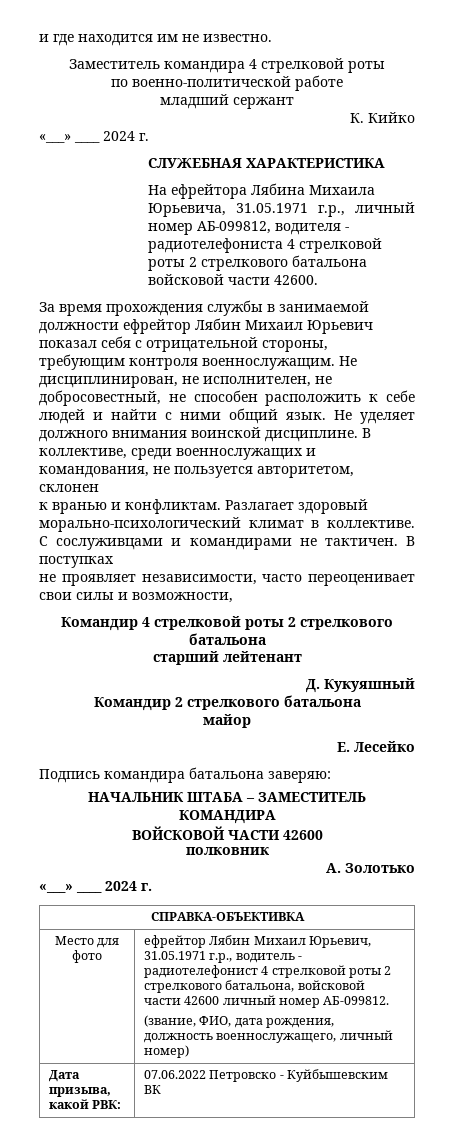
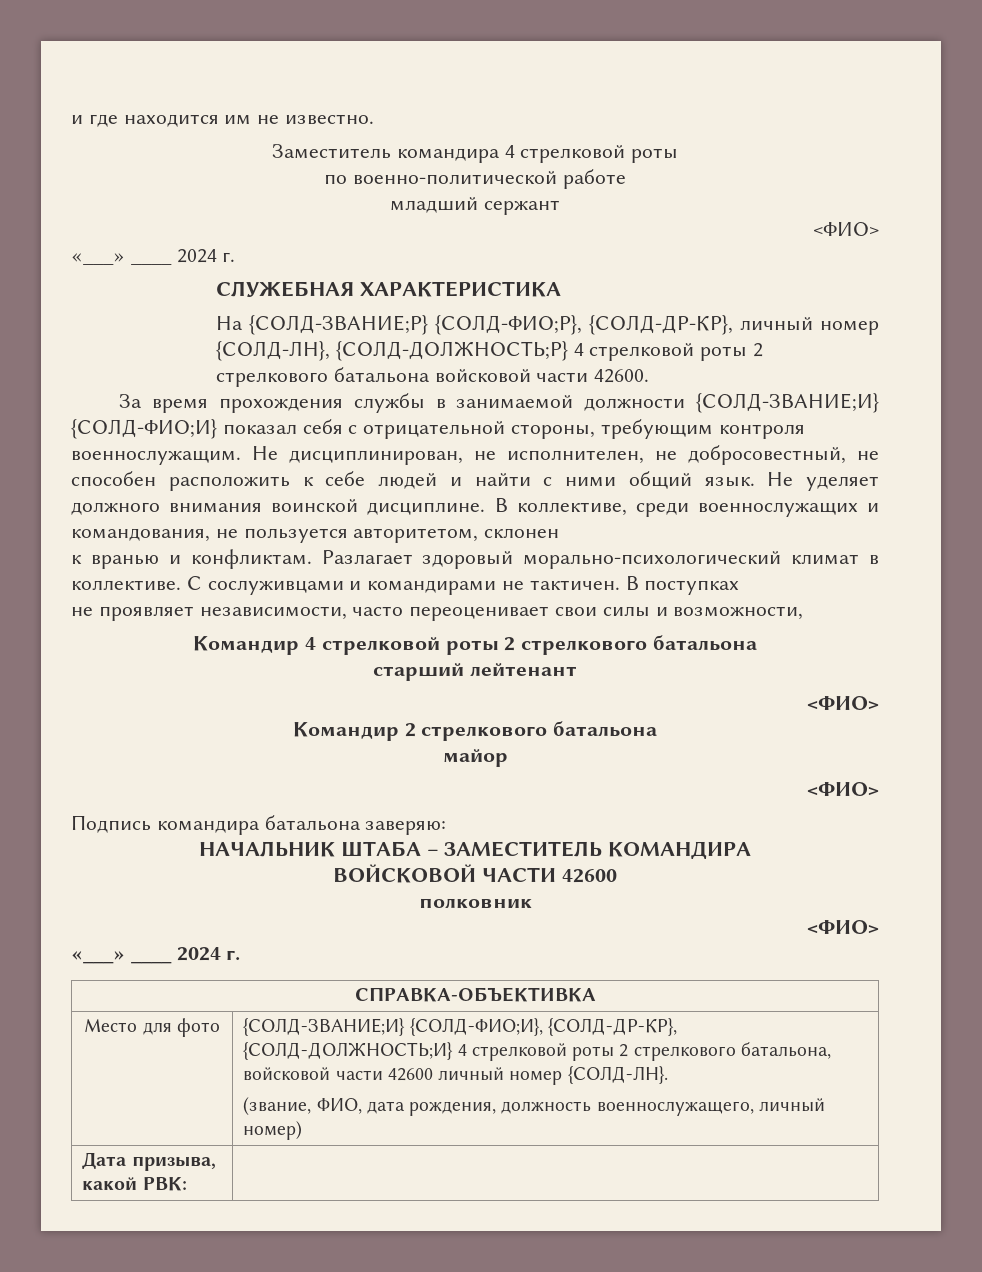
[350,112,415,123] К. Кийко -> [813,222,879,236] <ФИО>
[171,183,376,199] [148,202,415,217] [148,221,350,235] [148,238,284,253] ефрейтора Лябина Михаила Юрьевича, 31.05.1971 г.р., личный номер АБ-099812, водителя - радиотелефониста -> [248,315,879,335] [215,341,568,361] {СОЛД-ЗВАНИЕ;Р} {СОЛД-ФИО;Р}, {СОЛД-ДР-КР}, личный номер {СОЛД-ЛН}, {СОЛД-ДОЛЖНОСТЬ;Р}
[123,318,373,334] ефрейтор Лябин Михаил Юрьевич -> [696,393,880,413] [71,419,217,439] {СОЛД-ЗВАНИЕ;И} {СОЛД-ФИО;И}
[306,678,415,693] Д. Кукуяшный -> [807,696,879,710] <ФИО>
[337,741,415,752] Е. Лесейко -> [807,782,879,796] <ФИО>
[326,863,415,873] А. Золотько -> [807,920,879,934] <ФИО>
[143,935,372,948] [143,951,303,963] [143,965,258,978] ефрейтор Лябин Михаил Юрьевич, 31.05.1971 г.р., водитель - радиотелефонист -> [243,1018,677,1036] [243,1042,454,1060] {СОЛД-ЗВАНИЕ;И} {СОЛД-ФИО;И}, {СОЛД-ДР-КР}, {СОЛД-ДОЛЖНОСТЬ;И}
[323,996,390,1005] АБ-099812. -> [567,1066,668,1084] {СОЛД-ЛН}.
[143,1069,389,1082] [143,1085,161,1094] 07.06.2022 Петровско - Куйбышевским ВК -> (187, 1184) none

